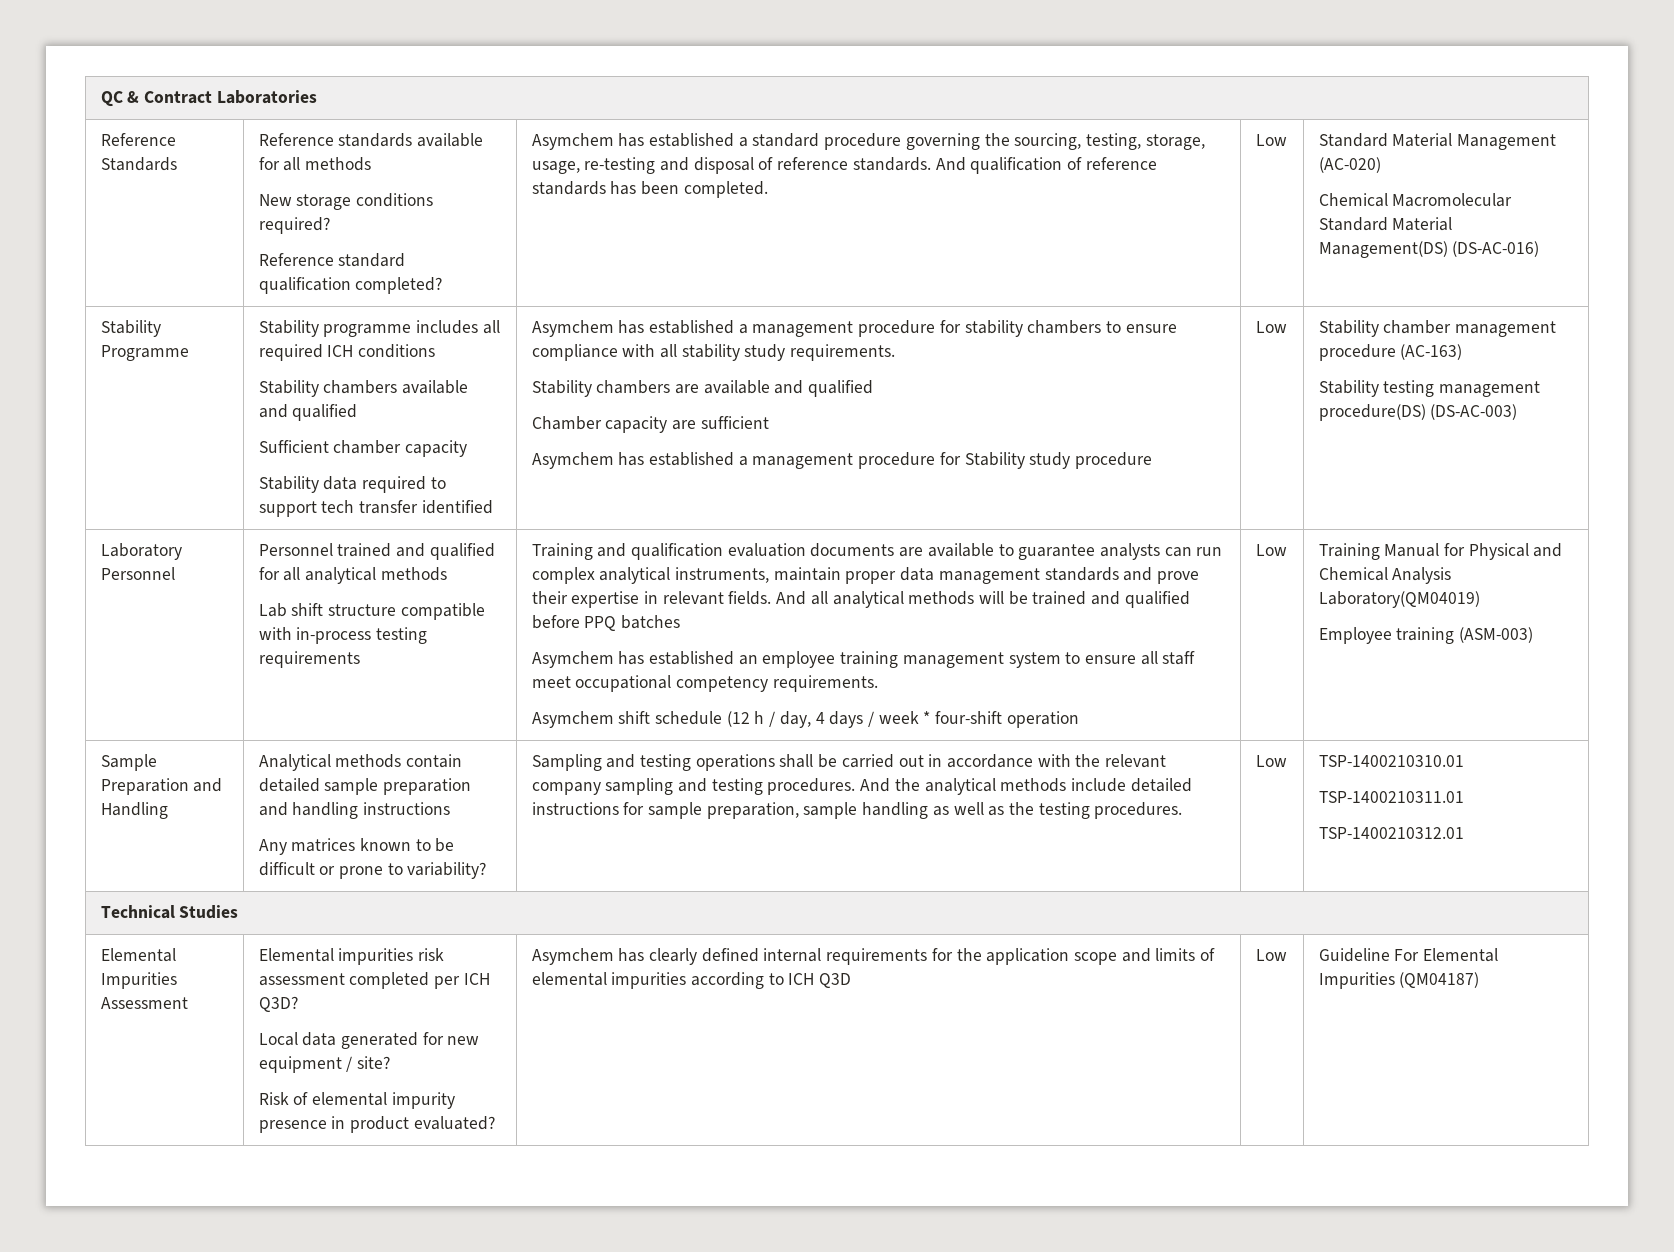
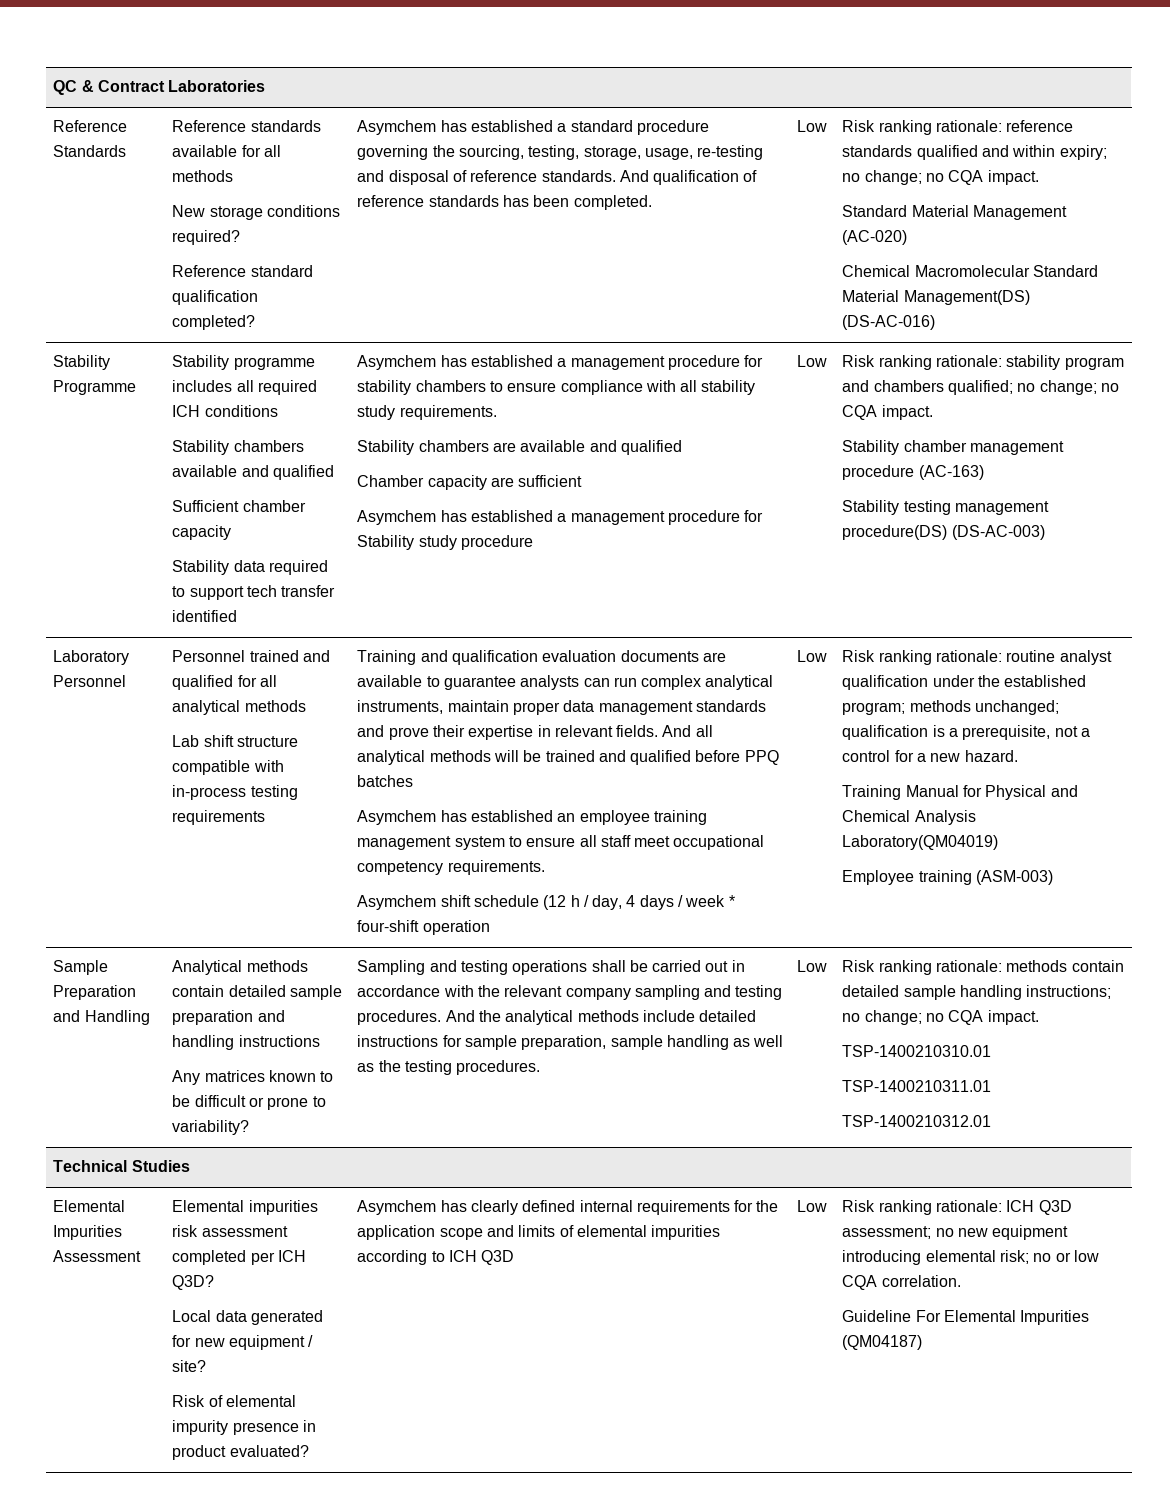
(1287, 140) none -> [842,120,1074,135] [842,145,1107,160] [842,170,1039,185] Risk ranking rationale: reference standards qualified and within expiry; no change; no CQA impact. //
(1287, 327) none -> [842,355,1124,370] [842,380,1119,395] [842,405,933,420] Risk ranking rationale: stability program and chambers qualified; no change; no CQA impact. //
(1287, 550) none -> [842,650,1112,665] [842,675,1087,690] [842,700,1059,715] [842,725,1090,740] [842,750,1018,762] Risk ranking rationale: routine analyst qualification under the established program; methods unchanged; qualification is a prerequisite, not a control for a new hazard. //
(1287, 761) none -> [842,960,1124,975] [842,985,1112,1000] [842,1010,1039,1025] Risk ranking rationale: methods contain detailed sample handling instructions; no change; no CQA impact. //
(1287, 955) none -> [842,1200,1072,1215] [842,1225,1069,1240] [842,1250,1099,1265] [842,1275,961,1290] Risk ranking rationale: ICH Q3D assessment; no new equipment introducing elemental risk; no or low CQA correlation. //

